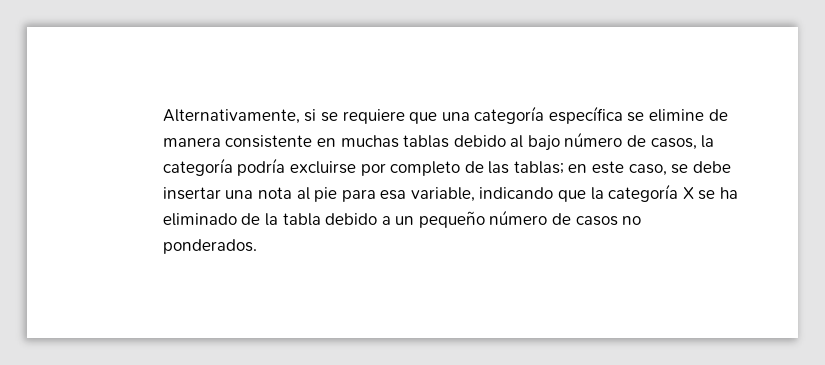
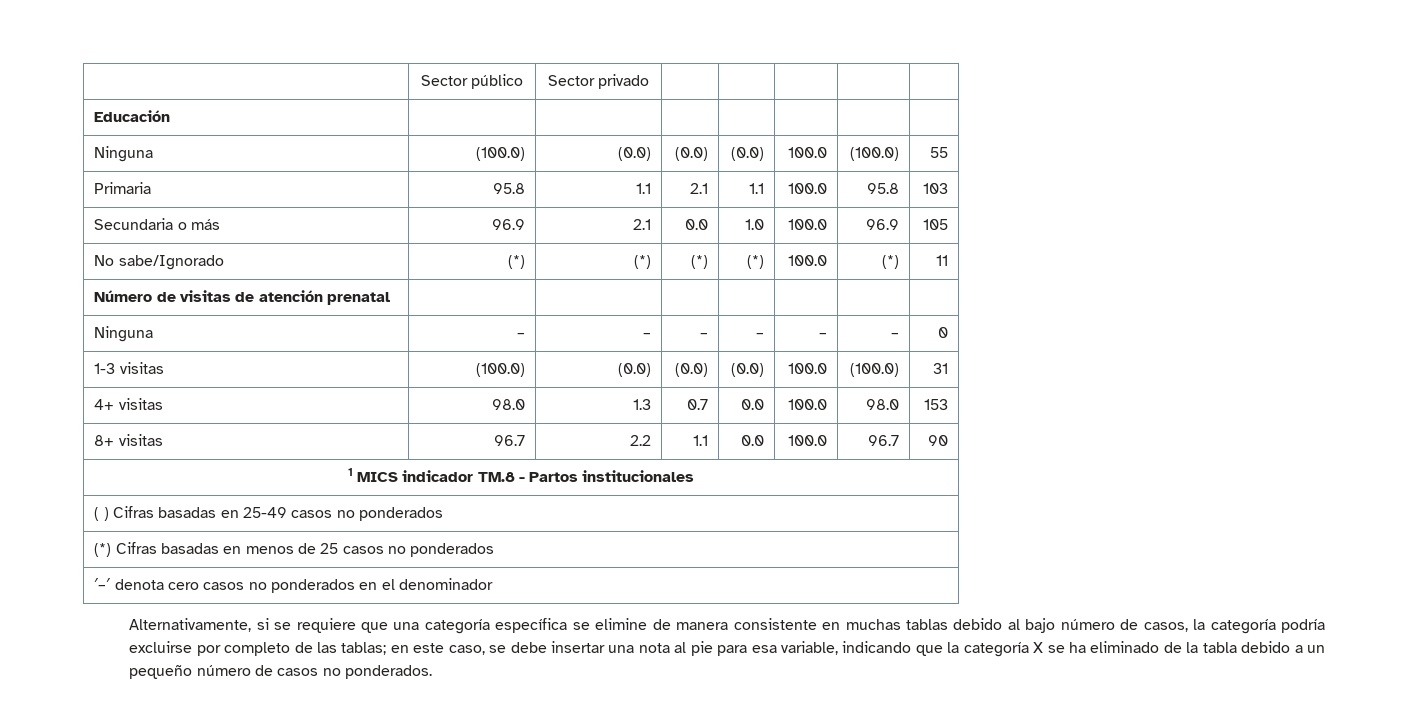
(162, 116) none -> [420,74,524,89] [547,74,650,89] [94,110,171,122] [94,146,154,162] [475,147,525,161] [617,147,651,161] [674,147,708,161] [730,147,764,161] [787,147,827,158] [849,147,899,161] [929,147,948,158] [94,182,152,194] [492,183,525,194] [635,183,651,194] [689,183,708,194] [748,183,764,194] [787,183,827,194] [866,183,899,194] [922,183,948,194] [94,218,220,230] [491,219,525,230] [632,219,651,230] [684,219,708,230] [744,219,764,230] [787,219,827,230] [865,219,899,230] [922,219,948,230] [94,255,224,270] [507,255,525,269] [633,255,651,269] [690,255,708,269] [746,255,764,269] [787,255,827,266] [881,255,899,269] [935,255,948,266] [94,290,390,305] [94,326,154,342] [516,333,525,338] [642,333,651,338] [699,333,708,338] [755,333,764,338] [818,333,827,338] [890,333,899,338] [937,327,948,338] [94,362,164,374] [475,363,525,377] [617,363,651,377] [674,363,708,377] [730,363,764,377] [787,363,827,374] [849,363,899,377] [932,363,948,374] [94,398,163,410] [491,399,525,410] [632,399,651,410] [686,399,708,410] [740,399,764,410] [787,399,827,410] [865,399,899,410] [923,399,948,410] [94,434,163,446] [493,435,525,446] [629,435,651,446] [692,435,708,446] [740,435,764,446] [787,435,827,446] [867,435,899,446] [927,435,948,446] [347,468,695,482] [94,506,443,521] [94,542,495,557] [94,578,493,593] | Sector público | Sector privado | | | | | // Educación | | | | | | | // Ninguna | (100.0) | (0.0) | (0.0) | (0.0) | 100.0 | (100.0) | 55 // Primaria | 95.8 | 1.1 | 2.1 | 1.1 | 100.0 | 95.8 | 103 // Secundaria o más | 96.9 | 2.1 | 0.0 | 1.0 | 100.0 | 96.9 | 105 // No sabe/Ignorado | (*) | (*) | (*) | (*) | 100.0 | (*) | 11 // Número de visitas de atención prenatal | | | | | | | // Ninguna | – | – | – | – | – | – | 0 // 1-3 visitas | (100.0) | (0.0) | (0.0) | (0.0) | 100.0 | (100.0) | 31 // 4+ visitas | 98.0 | 1.3 | 0.7 | 0.0 | 100.0 | 98.0 | 153 // 8+ visitas | 96.7 | 2.2 | 1.1 | 0.0 | 100.0 | 96.7 | 90 // 1 MICS indicador TM.8 - Partos institucionales // ( ) Cifras basadas en 25-49 casos no ponderados // (*) Cifras basadas en menos de 25 casos no ponderados // ′–′ denota cero casos no ponderados en el denominador //

